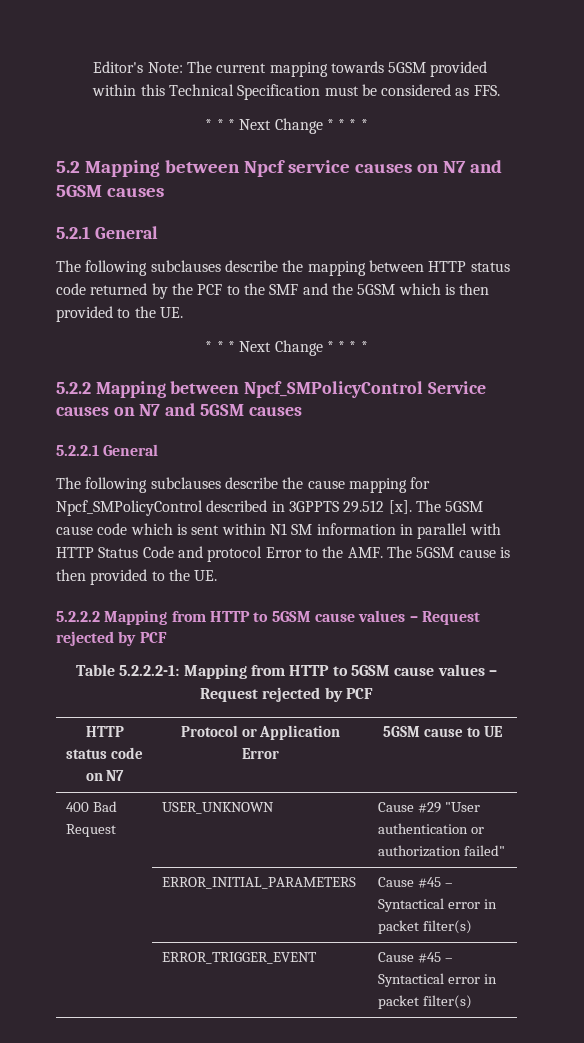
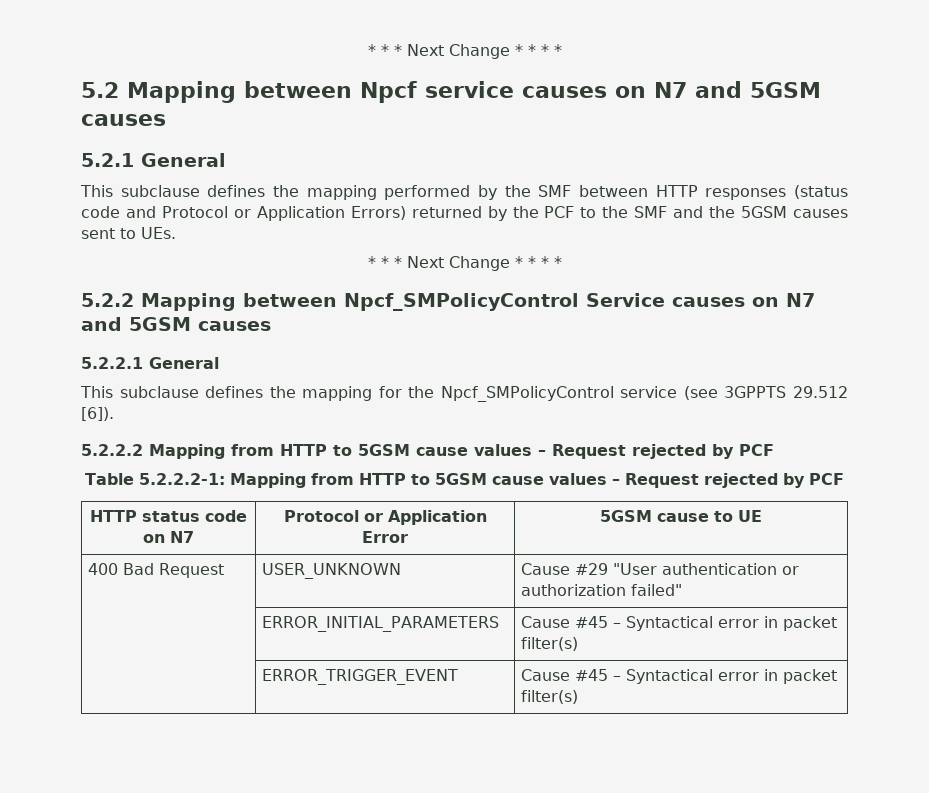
[93,61,488,77] [92,84,500,100] Editor's Note: The current mapping towards 5GSM provided within this Technical Specification must be considered as FFS. // -> (367, 50) none
[56,260,510,276] [56,283,86,295] The following subclauses describe the mapping between HTTP status code -> [80,185,848,200] [81,206,406,221] This subclause defines the mapping performed by the SMF between HTTP responses (status code and Protocol or Application Errors)
[398,283,490,295] [56,306,183,322] which is then provided to the UE. -> [793,209,848,218] [81,227,176,239] causes sent to UEs.
[56,477,431,493] [56,500,484,516] [56,523,501,539] [56,546,510,562] [56,569,218,585] The following subclauses describe the cause mapping for Npcf_SMPolicyControl described in 3GPPTS 29.512 [x]. The 5GSM cause code which is sent within N1 SM information in parallel with HTTP Status Code and protocol Error to the AMF. The 5GSM cause is then provided to the UE. -> [80,386,848,402] [81,407,114,421] This subclause defines the mapping for the Npcf_SMPolicyControl service (see 3GPPTS 29.512 [6]).

